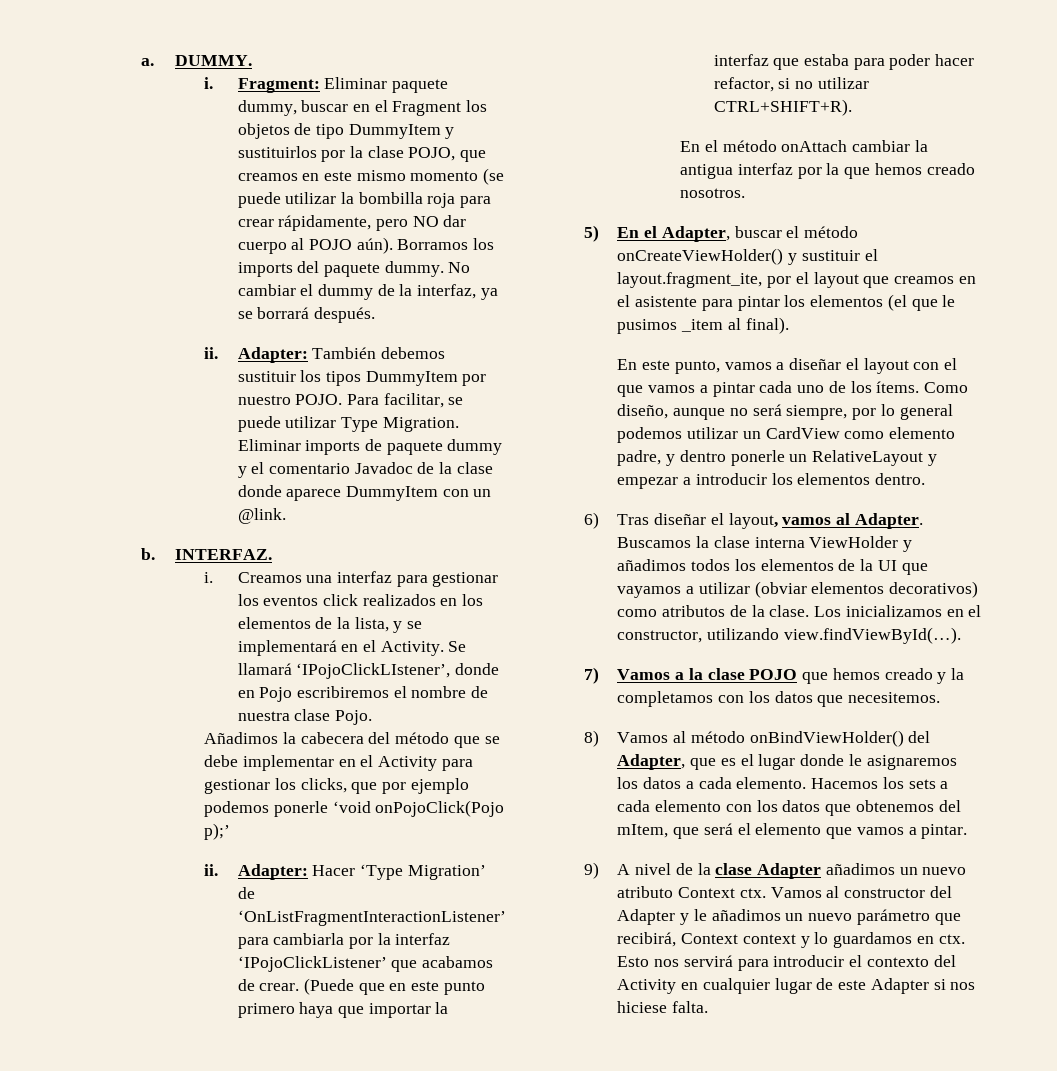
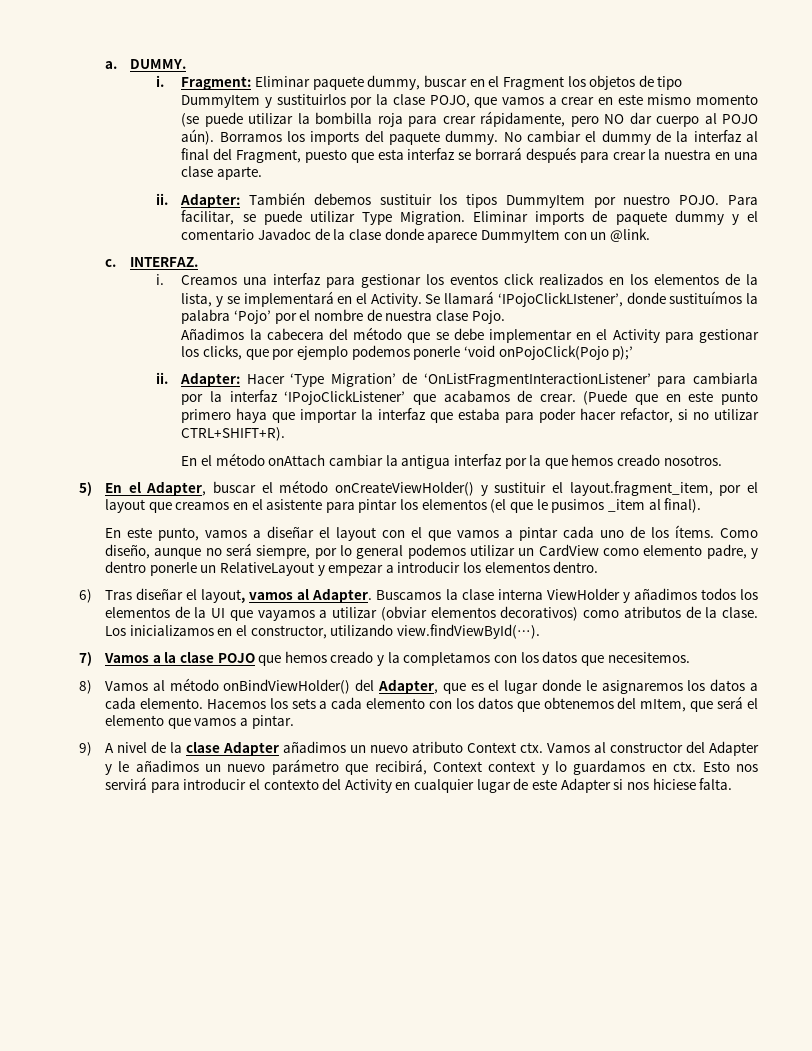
[237,173,298,181] creamos -> [501,97,595,105] vamos a crear
[417,284,498,300] [237,307,375,323] interfaz, ya se borrará después. -> [693,130,759,142] [181,147,758,163] [181,166,263,180] interfaz al final del Fragment, puesto que esta interfaz se borrará después para crear la nuestra en una clase aparte.
[141,548,156,560] b. -> [104,259,116,267] c.
[237,686,389,702] en Pojo escribiremos -> [669,291,758,304] [181,309,297,324] sustituímos la palabra ‘Pojo’ por
[617,272,763,288] layout.fragment_ite, -> [569,481,713,496] layout.fragment_item,

